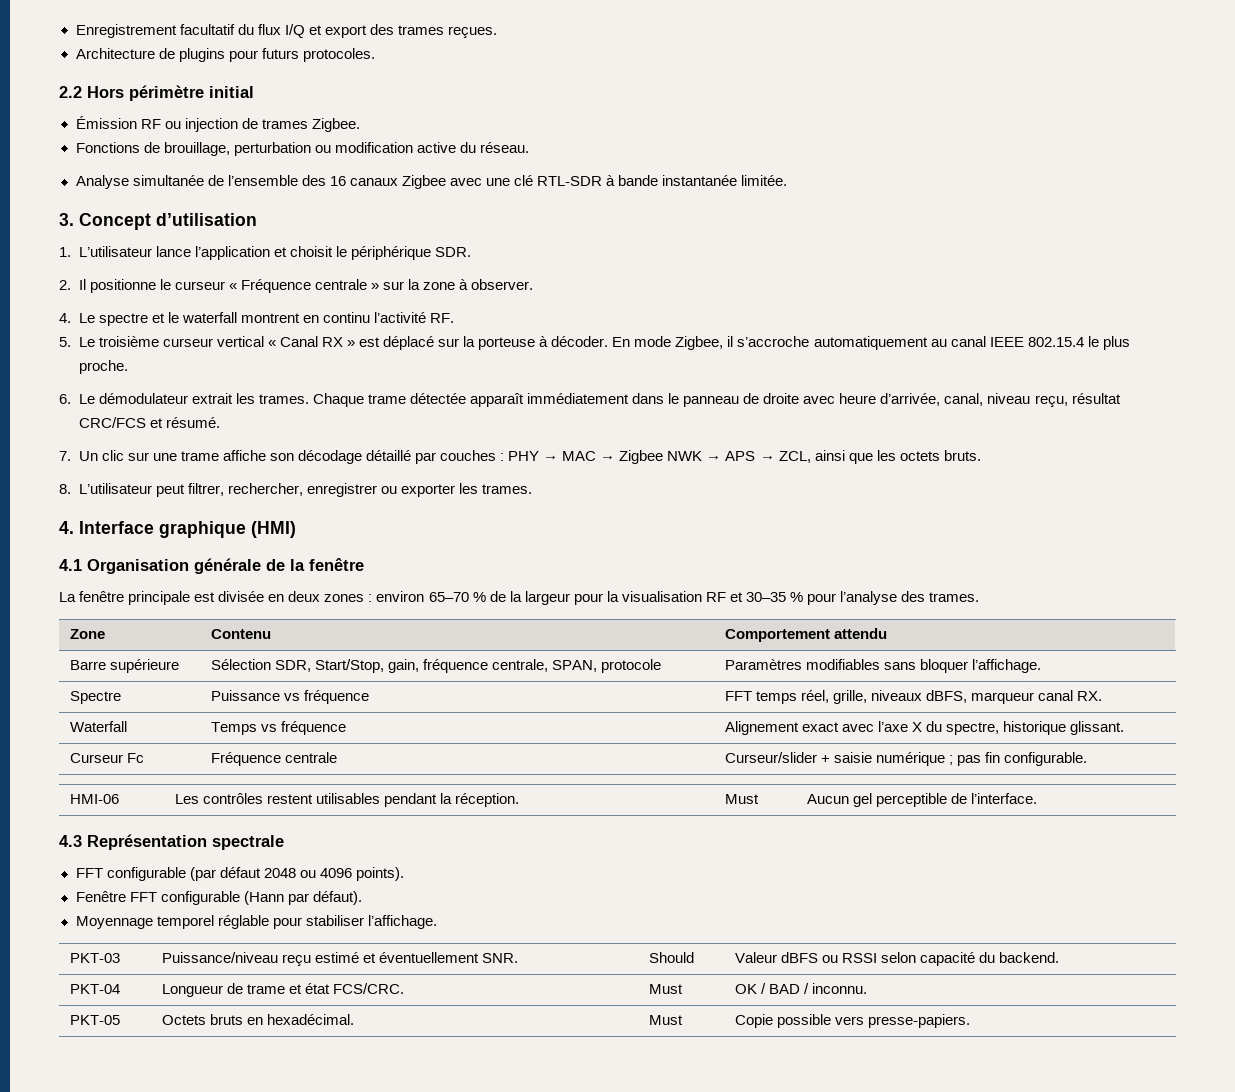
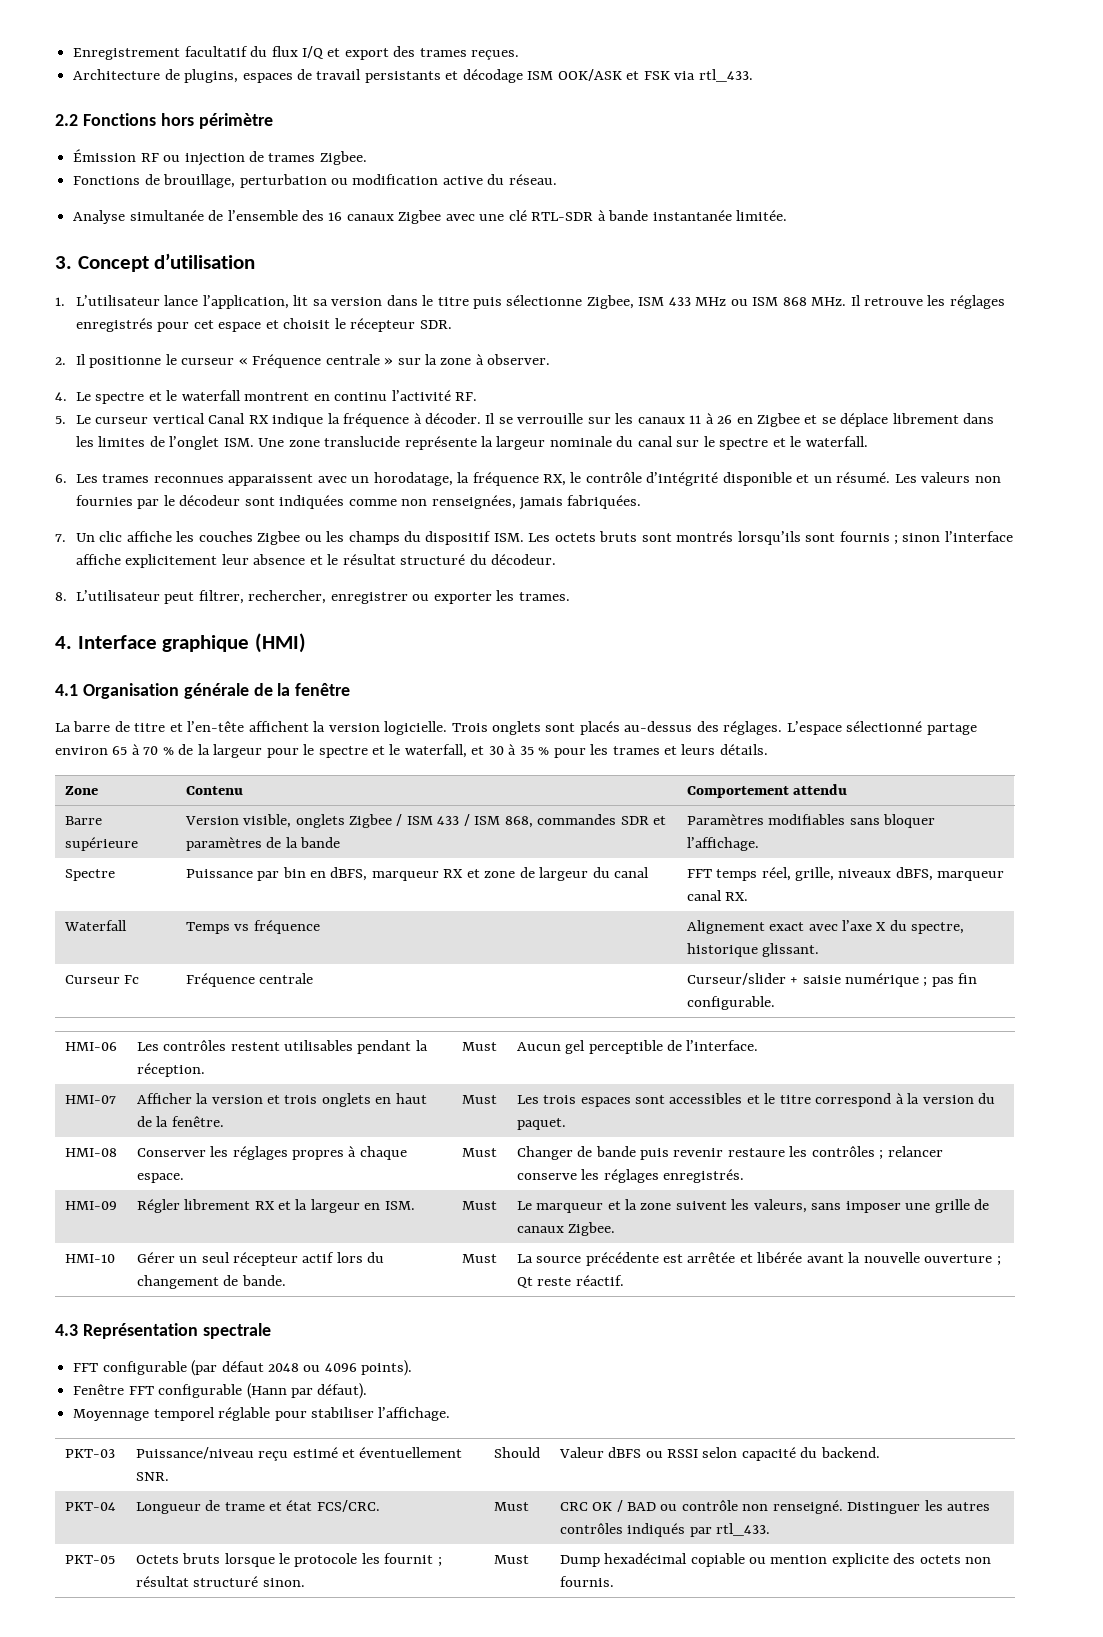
[178,48,375,62] plugins pour futurs protocoles. -> [184,69,753,83] plugins, espaces de travail persistants et décodage ISM OOK/ASK et FSK via rtl_433.
[87,86,124,98] Hors -> [82,113,194,126] Fonctions hors
[209,86,254,98] initial -> (273, 121) none
[194,246,270,260] l’application -> [202,295,1005,309] [75,318,262,332] l’application, lit sa version dans le titre puis sélectionne Zigbee, ISM 433 MHz ou ISM 868 MHz. Il retrouve les réglages enregistrés pour cet espace
[350,246,431,260] périphérique -> [350,318,416,332] récepteur
[98,336,159,347] troisième -> (91, 419) none
[267,340,276,347] « -> (205, 418) none
[346,336,1130,350] [78,360,128,374] [59,393,1121,407] [78,417,220,428] [59,450,981,464] » est déplacé sur la porteuse à décoder. En mode Zigbee, il s’accroche automatiquement au canal IEEE 802.15.4 le plus proche. // 6. Le démodulateur extrait les trames. Chaque trame détectée apparaît immédiatement dans le panneau de droite avec heure d’arrivée, canal, niveau reçu, résultat CRC/FCS et résumé. // 7. Un clic sur une trame affiche son décodage détaillé par couches : PHY → MAC → Zigbee NWK → APS → ZCL, ainsi que les octets bruts. -> [272,413,995,427] [75,436,868,450] [55,472,1001,486] [75,495,642,510] [55,531,1013,545] [75,554,556,568] indique la fréquence à décoder. Il se verrouille sur les canaux 11 à 26 en Zigbee et se déplace librement dans les limites de l’onglet ISM. Une zone translucide représente la largeur nominale du canal sur le spectre et le waterfall. // 6. Les trames reconnues apparaissent avec un horodatage, la fréquence RX, le contrôle d’intégrité disponible et un résumé. Les valeurs non fournies par le décodeur sont indiquées comme non renseignées, jamais fabriquées. // 7. Un clic affiche les couches Zigbee ou les champs du dispositif ISM. Les octets bruts sont montrés lorsqu’ils sont fournis ; sinon l’interface affiche explicitement leur absence et le résultat structuré du décodeur.
[79,591,469,605] fenêtre principale est divisée en deux zones : environ 65–70 -> [73,721,977,735] [55,744,159,755] barre de titre et l’en-tête affichent la version logicielle. Trois onglets sont placés au-dessus des réglages. L’espace sélectionné partage environ 65 à 70
[606,591,980,605] la visualisation RF et 30–35 % pour l’analyse des trames. -> [303,744,768,758] le spectre et le waterfall, et 30 à 35 % pour les trames et leurs détails.
[210,659,662,673] Sélection SDR, Start/Stop, gain, fréquence centrale, SPAN, protocole -> [184,814,667,828] [185,837,341,851] Version visible, onglets Zigbee / ISM 433 / ISM 868, commandes SDR et paramètres de la bande
[283,690,369,704] vs fréquence -> [257,867,650,881] par bin en dBFS, marqueur RX et zone de largeur du canal
(1038, 798) none -> [64,1095,116,1104] [136,1093,427,1107] [136,1116,224,1127] [461,1095,497,1104] [516,1093,996,1107] [516,1118,566,1130] [64,1148,117,1157] [136,1146,407,1160] [136,1173,184,1183] [461,1148,497,1157] [516,1146,943,1160] [516,1169,745,1183] [64,1201,117,1210] [136,1199,415,1213] [461,1201,497,1210] [516,1199,990,1213] [516,1222,616,1236] [64,1254,115,1263] [136,1252,385,1266] [136,1275,286,1289] [461,1254,497,1263] [516,1252,1001,1266] [516,1275,624,1288] // HMI-07 | Afficher la version et trois onglets en haut de la fenêtre. | Must | Les trois espaces sont accessibles et le titre correspond à la version du paquet. // HMI-08 | Conserver les réglages propres à chaque espace. | Must | Changer de bande puis revenir restaure les contrôles ; relancer conserve les réglages enregistrés. // HMI-09 | Régler librement RX et la largeur en ISM. | Must | Le marqueur et la zone suivent les valeurs, sans imposer une grille de canaux Zigbee. // HMI-10 | Gérer un seul récepteur actif lors du changement de bande. | Must | La source précédente est arrêtée et libérée avant la nouvelle ouverture ; Qt reste réactif.
(683, 989) none -> [559,1502,588,1511] CRC
[804,983,868,994] [69,1015,120,1025] [161,1014,355,1025] [648,1015,683,1025] [734,1014,971,1028] / inconnu. // PKT-05 | Octets bruts en hexadécimal. | Must | Copie possible vers presse-papiers. -> [660,1500,991,1514] [559,1523,771,1537] [64,1555,115,1564] [135,1553,442,1567] [135,1576,305,1587] [493,1555,529,1564] [559,1553,992,1567] [559,1576,614,1587] ou contrôle non renseigné. Distinguer les autres contrôles indiqués par rtl_433. // PKT-05 | Octets bruts lorsque le protocole les fournit ; résultat structuré sinon. | Must | Dump hexadécimal copiable ou mention explicite des octets non fournis.

